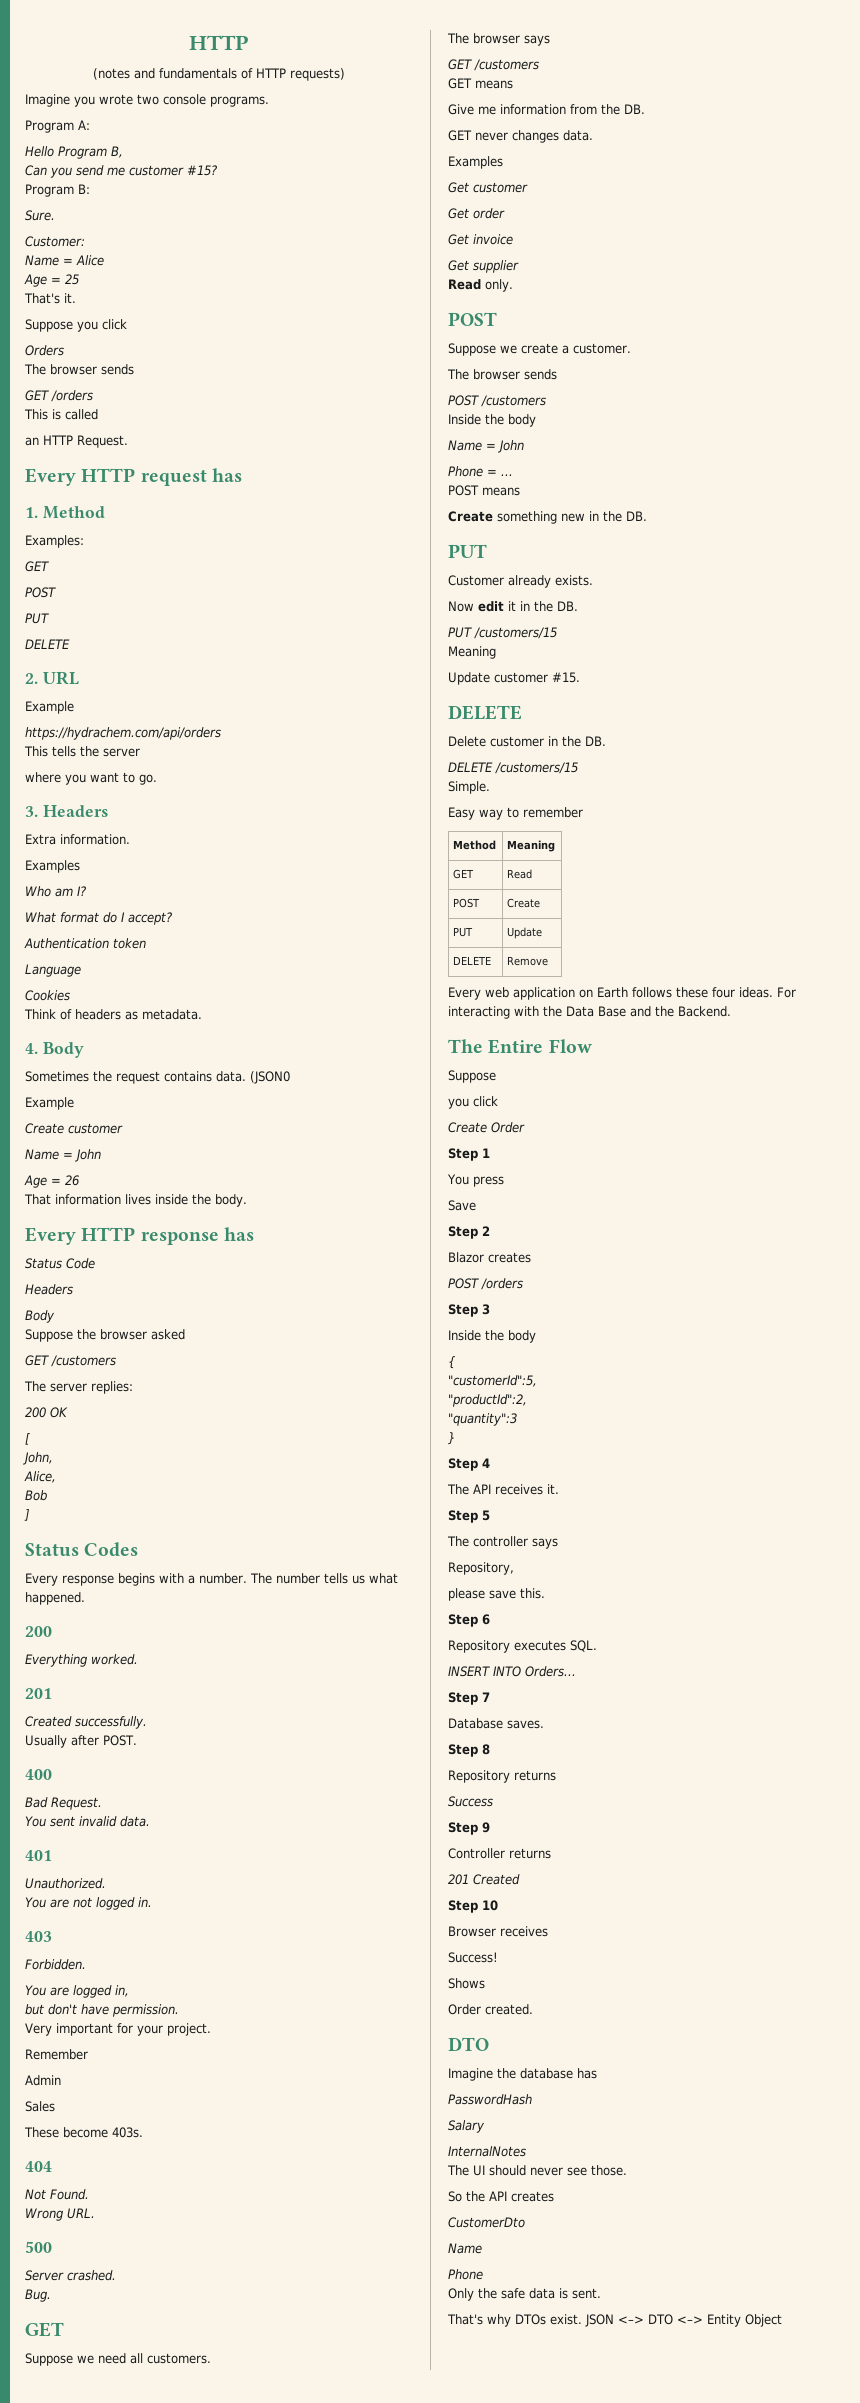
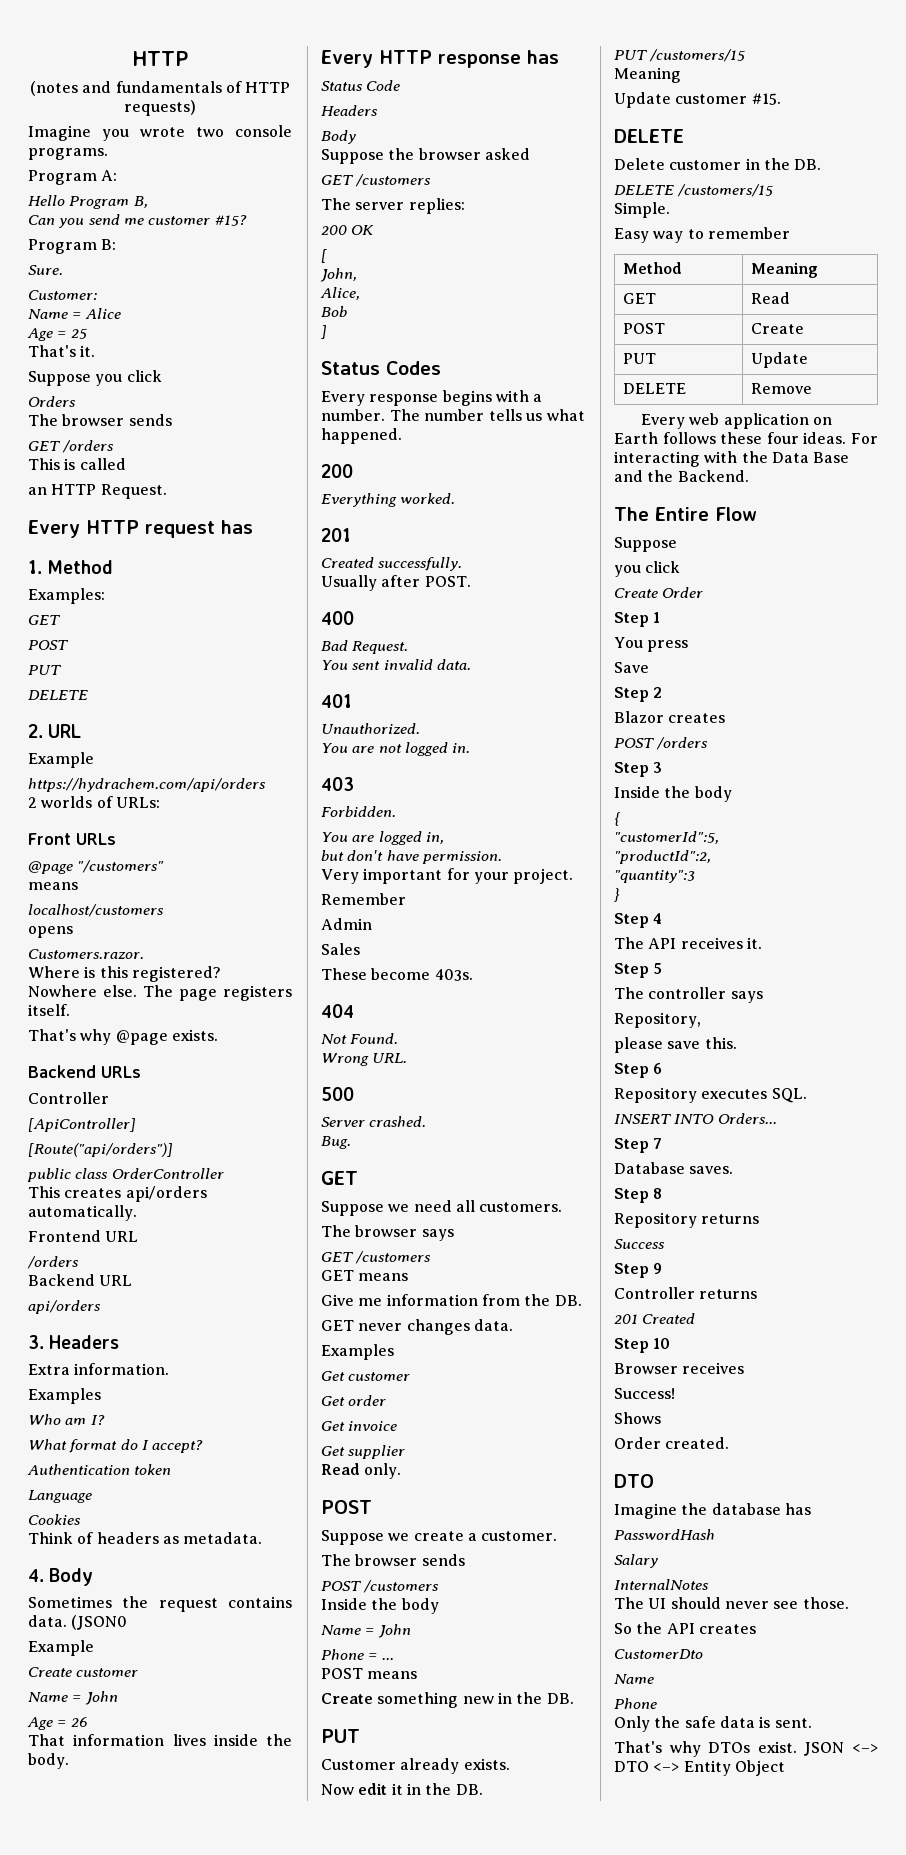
[24,746,140,757] [25,772,157,785] This tells the server // where you want to go. -> [28,796,160,808] [28,833,116,845] [28,860,165,874] [28,882,78,890] [28,904,164,917] [28,926,73,938] [28,949,144,959] [28,966,221,982] [28,985,292,1001] [28,1004,70,1016] [28,1029,218,1045] [28,1065,141,1078] [28,1092,109,1104] [28,1118,136,1132] [28,1143,173,1157] [27,1168,224,1182] [28,1186,207,1202] [28,1205,137,1221] [28,1230,139,1242] [27,1256,79,1269] [28,1274,133,1286] [28,1300,101,1314] 2 worlds of URLs: // Front URLs // @page "/customers" // means // localhost/customers // opens // Customers.razor. // Where is this registered? Nowhere else. The page registers itself. // That's why @page exists. // Backend URLs // Controller // [ApiController] // [Route("api/orders")] // public class OrderController // This creates api/orders automatically. // Frontend URL // /orders // Backend URL // api/orders

